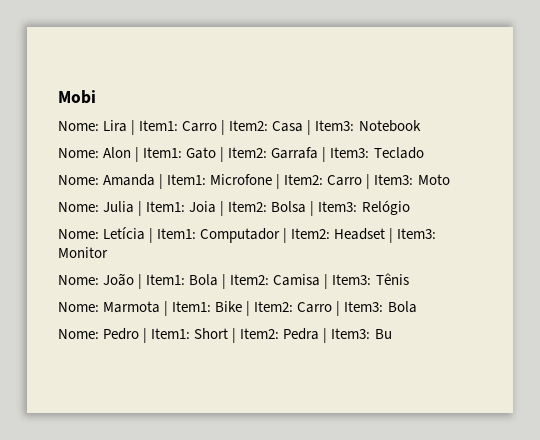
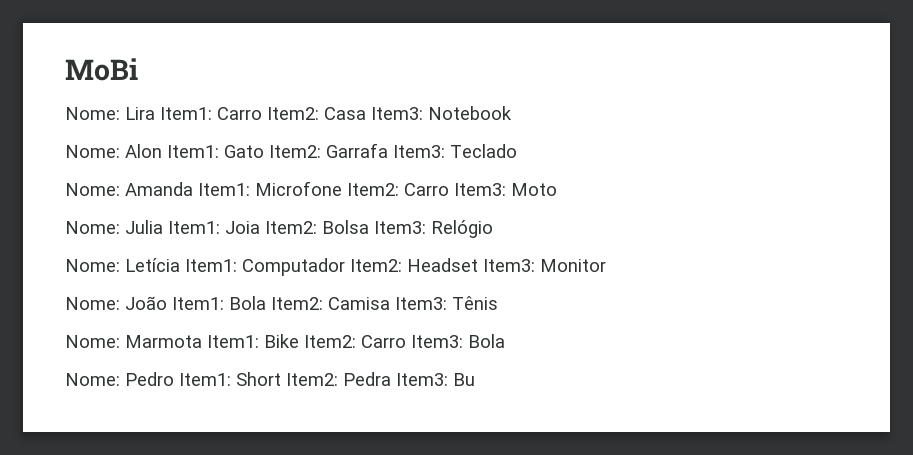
[58,90,96,104] Mobi -> [65,58,138,81] MoBi
[131,120,136,135] | -> (155, 113) none
[221,120,226,135] | -> (262, 113) none
[307,120,312,135] | -> (366, 113) none
[135,147,140,162] | -> (162, 151) none
[220,147,225,162] | -> (264, 151) none
[322,147,327,162] | -> (388, 150) none
[159,174,164,189] | -> (193, 189) none
[276,174,371,189] | Item2: Carro | -> [347,183,449,196] Item2: Carro
[138,201,143,216] | -> (163, 227) none
[220,201,225,216] | -> (260, 227) none
[310,201,315,216] | -> (369, 227) none
[149,228,154,243] | -> (180, 265) none
[283,228,288,243] | -> (345, 267) none
[389,228,394,243] | -> (478, 265) none
[138,274,143,289] | -> (167, 303) none
[222,274,227,289] | -> (266, 303) none
[324,274,329,289] | -> (390, 303) none
[164,301,169,316] | -> (202, 341) none
[246,301,341,316] | Item2: Carro | -> [304,335,406,348] Item2: Carro
[143,328,148,343] | -> (174, 379) none
[232,328,237,343] | -> (281, 379) none
[323,328,328,343] | -> (391, 379) none

